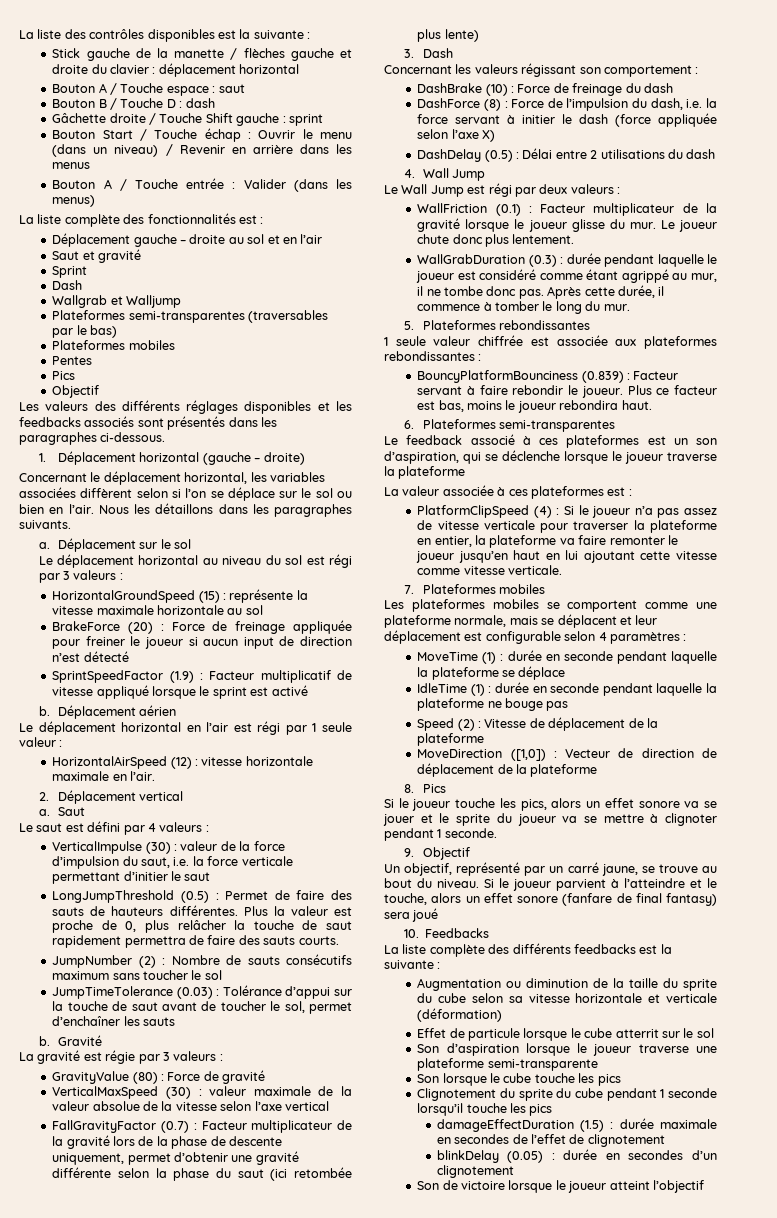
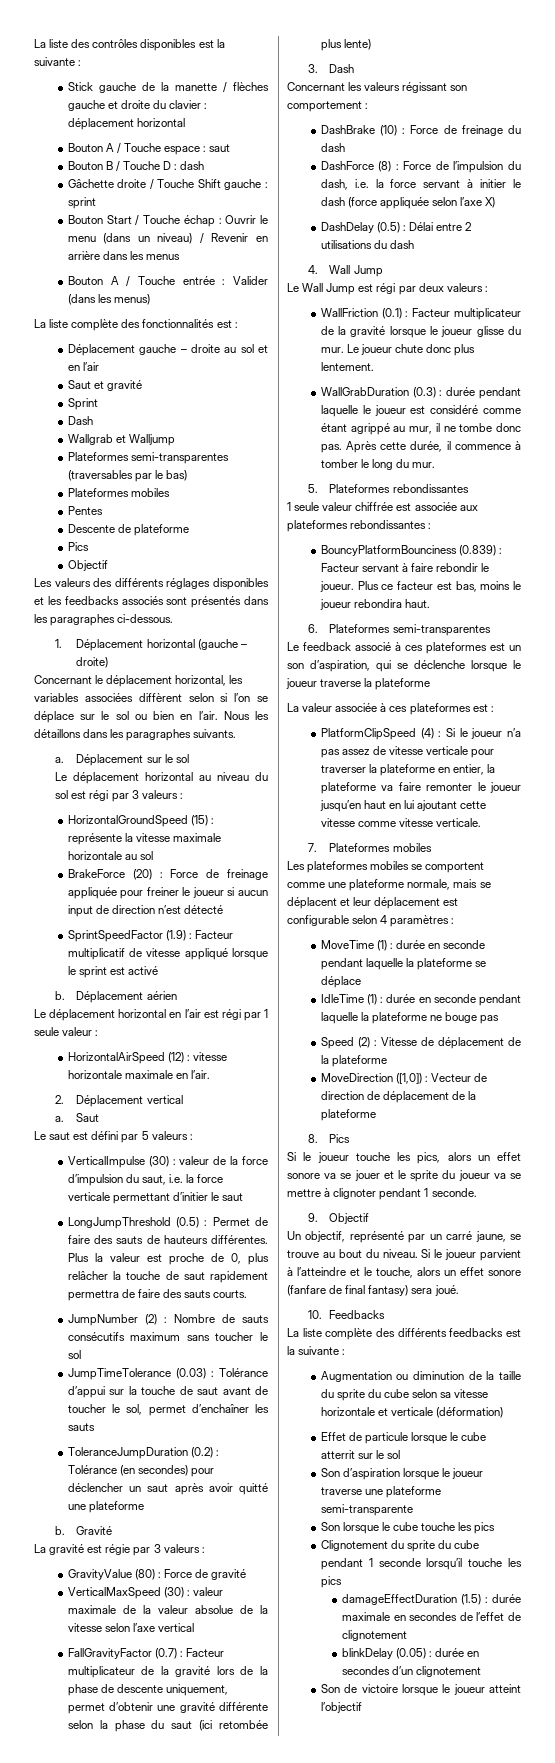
(93, 360) none -> [67,524,190,536] // Descente de plateforme
[147,823,156,832] 4 -> [141,1131,149,1140] 5
(176, 1021) none -> [67,1447,220,1459] [67,1465,215,1477] [67,1483,268,1495] [67,1501,144,1513] // ToleranceJumpDuration (0.2) : Tolérance (en secondes) pour déclencher un saut après avoir quitté une plateforme
[412,908,439,922] joué -> [434,1285,459,1296] joué.

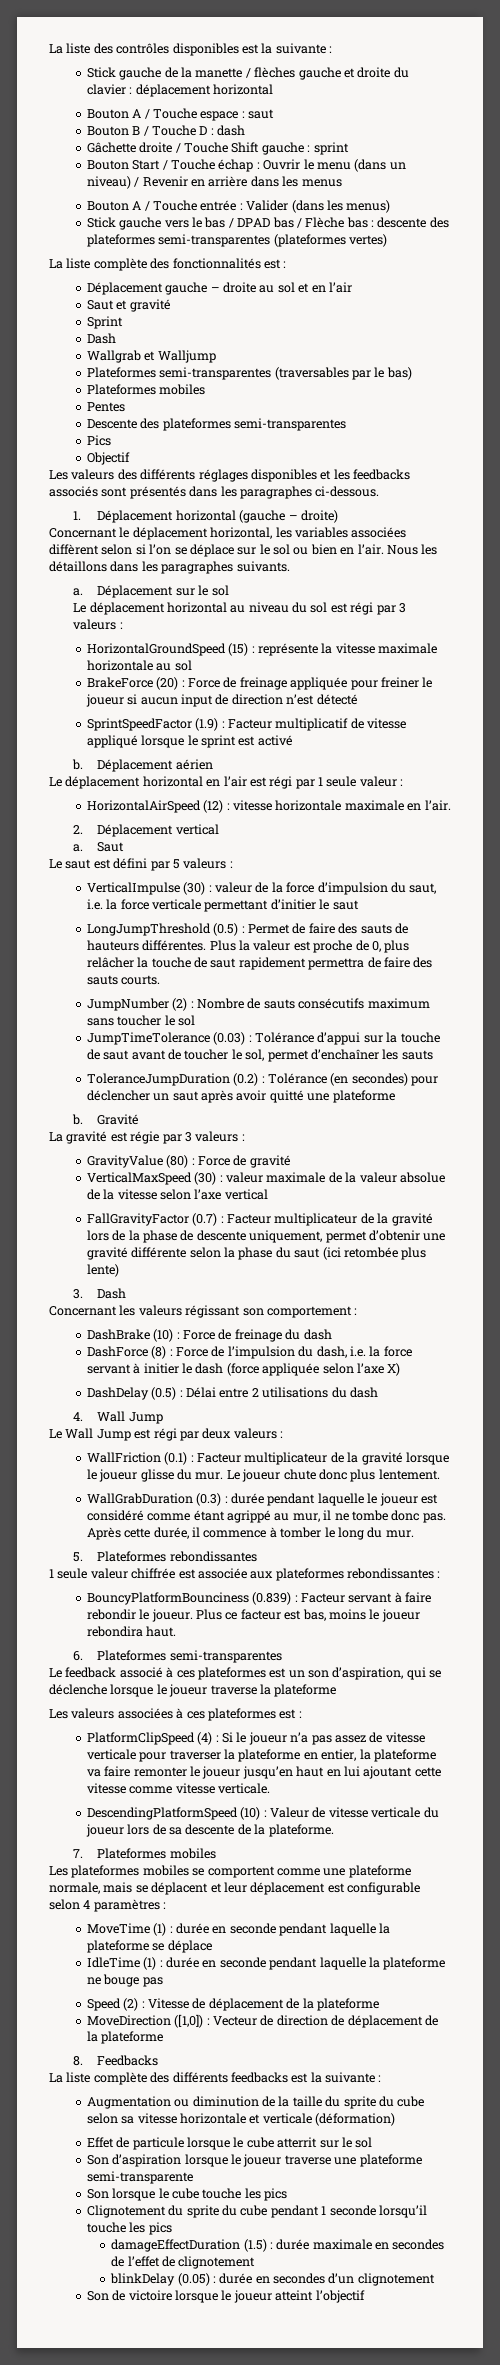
(151, 299) none -> [86,217,449,230] [86,234,388,247] // Stick gauche vers le bas / DPAD bas / Flèche bas : descente des plateformes semi-transparentes (plateformes vertes)
[117,524,190,536] de plateforme -> [140,418,347,431] des plateformes semi-transparentes
[287,703,378,712] La valeur associée -> [49,1708,173,1719] Les valeurs associées
(482, 822) none -> [86,1807,439,1820] [85,1824,334,1837] // DescendingPlatformSpeed (10) : Valeur de vitesse verticale du joueur lors de sa descente de la plateforme.
[329,1134,351,1143] [287,1152,521,1164] [287,1170,521,1182] [287,1188,477,1200] [308,1213,370,1224] [287,1231,521,1243] [287,1249,521,1261] [287,1267,521,1278] [287,1285,459,1296] [308,1310,323,1319] Pics // Si le joueur touche les pics, alors un effet sonore va se jouer et le sprite du joueur va se mettre à clignoter pendant 1 seconde. // 9. Objectif // Un objectif, représenté par un carré jaune, se trouve au bout du niveau. Si le joueur parvient à l’atteindre et le touche, alors un effet sonore (fanfare de final fantasy) sera joué. // 10. -> (84, 2061) none

